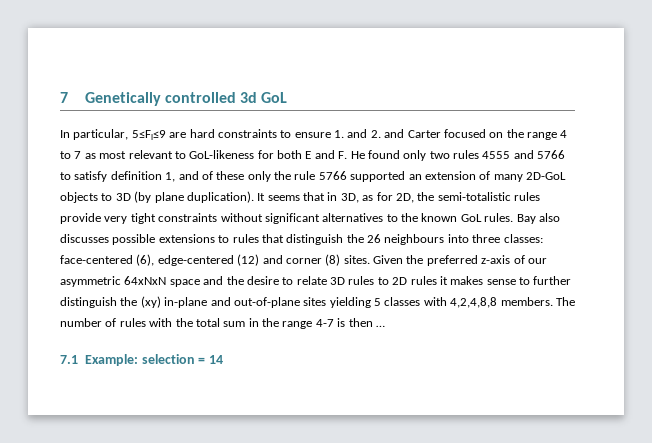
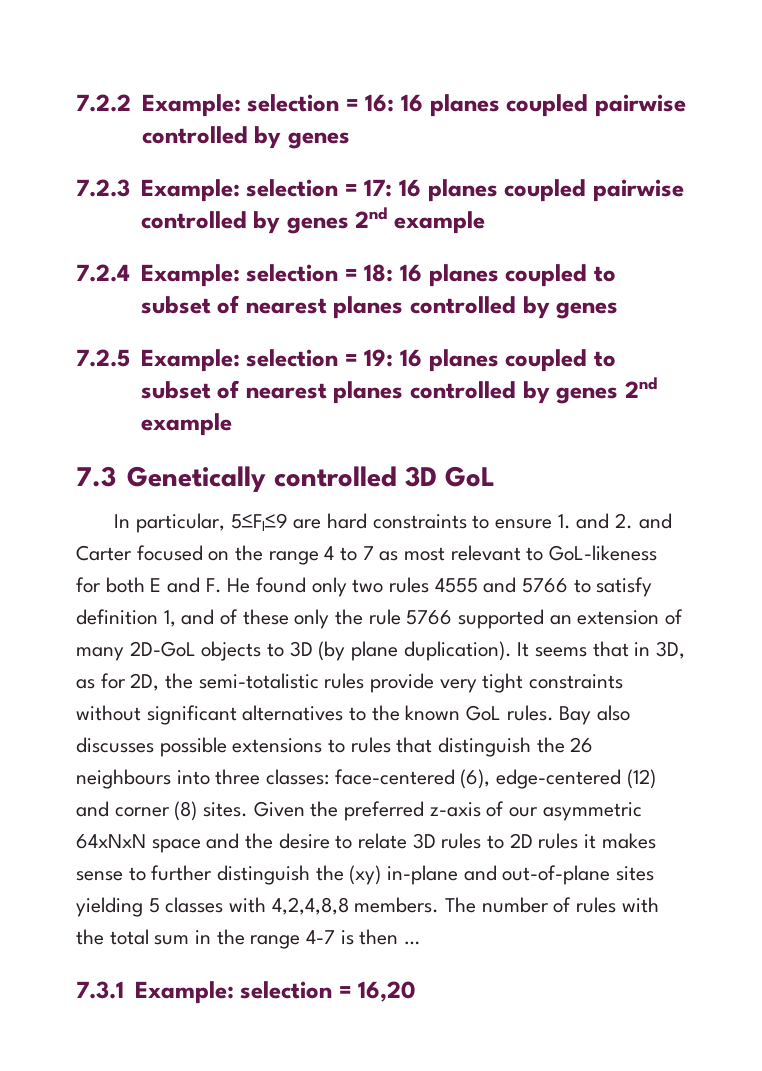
[60,92,68,103] 7 -> [76,94,686,117] [141,126,350,149] [76,179,684,202] [140,207,485,234] [76,264,616,287] [140,295,619,319] [76,349,616,372] [140,377,657,404] [140,413,232,436] [76,466,116,487] 7.2.2 Example: selection = 16: 16 planes coupled pairwise controlled by genes // 7.2.3 Example: selection = 17: 16 planes coupled pairwise controlled by genes 2nd example // 7.2.4 Example: selection = 18: 16 planes coupled to subset of nearest planes controlled by genes // 7.2.5 Example: selection = 19: 16 planes coupled to subset of nearest planes controlled by genes 2nd example // 7.3
[240,92,258,103] 3d -> [404,466,437,487] 3D
[60,354,224,366] 7.1 Example: selection = 14 -> [76,981,417,1004] 7.3.1 Example: selection = 16,20

